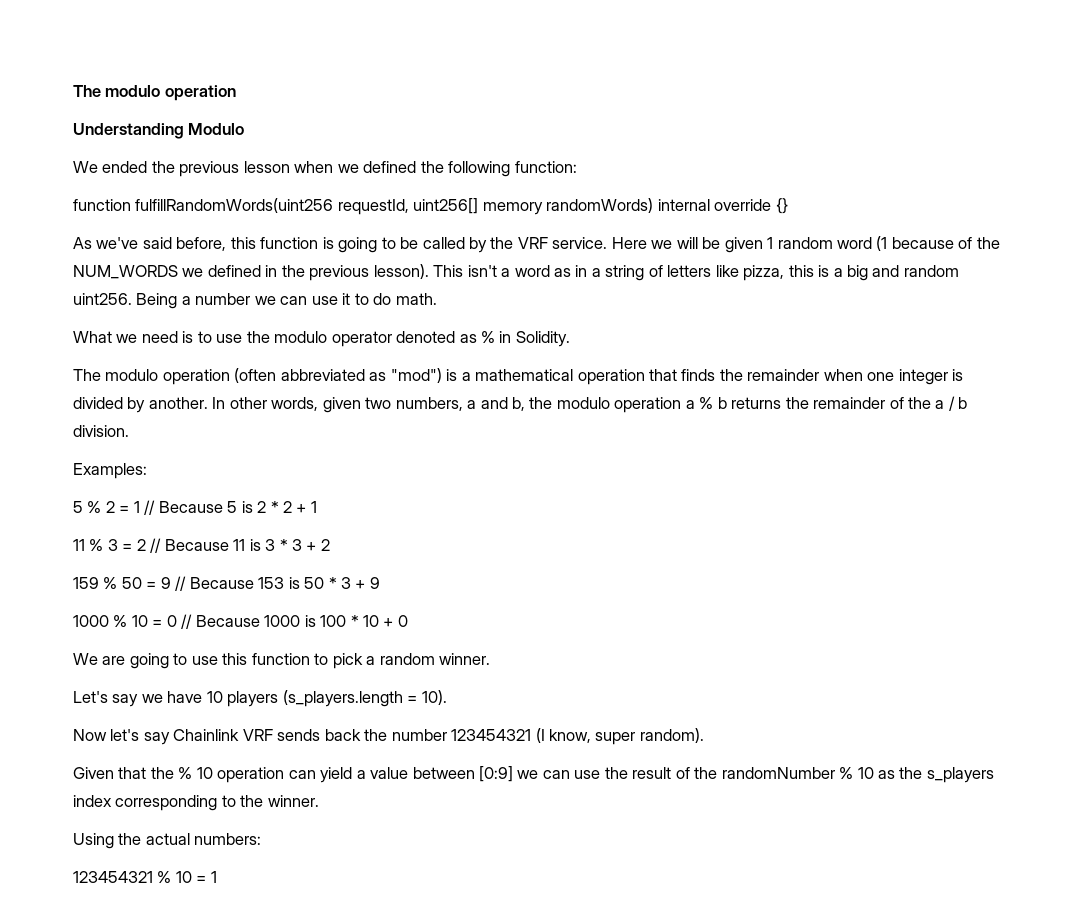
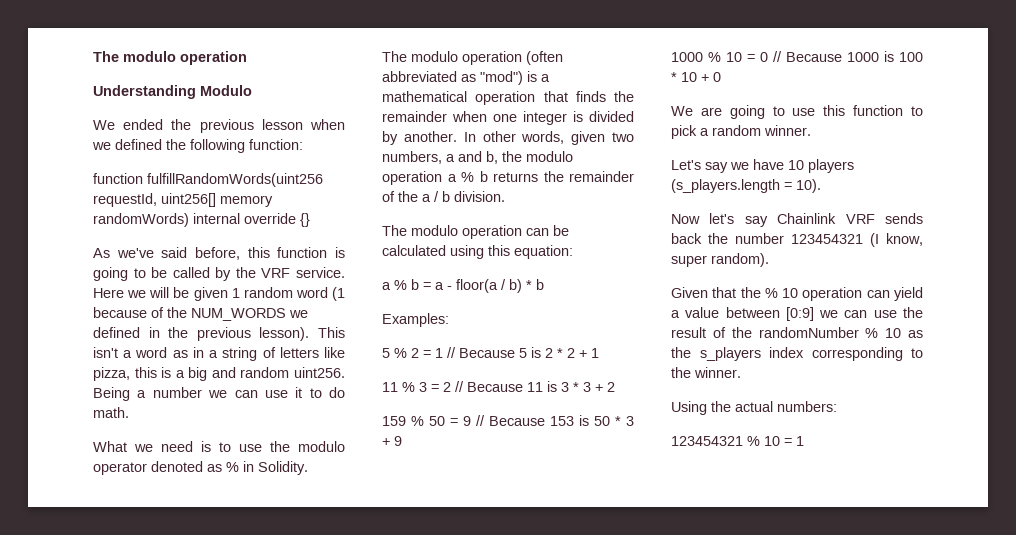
(129, 431) none -> [382,225,569,239] [382,245,573,259] [382,279,544,293] // The modulo operation can be calculated using this equation: // a % b = a - floor(a / b) * b

